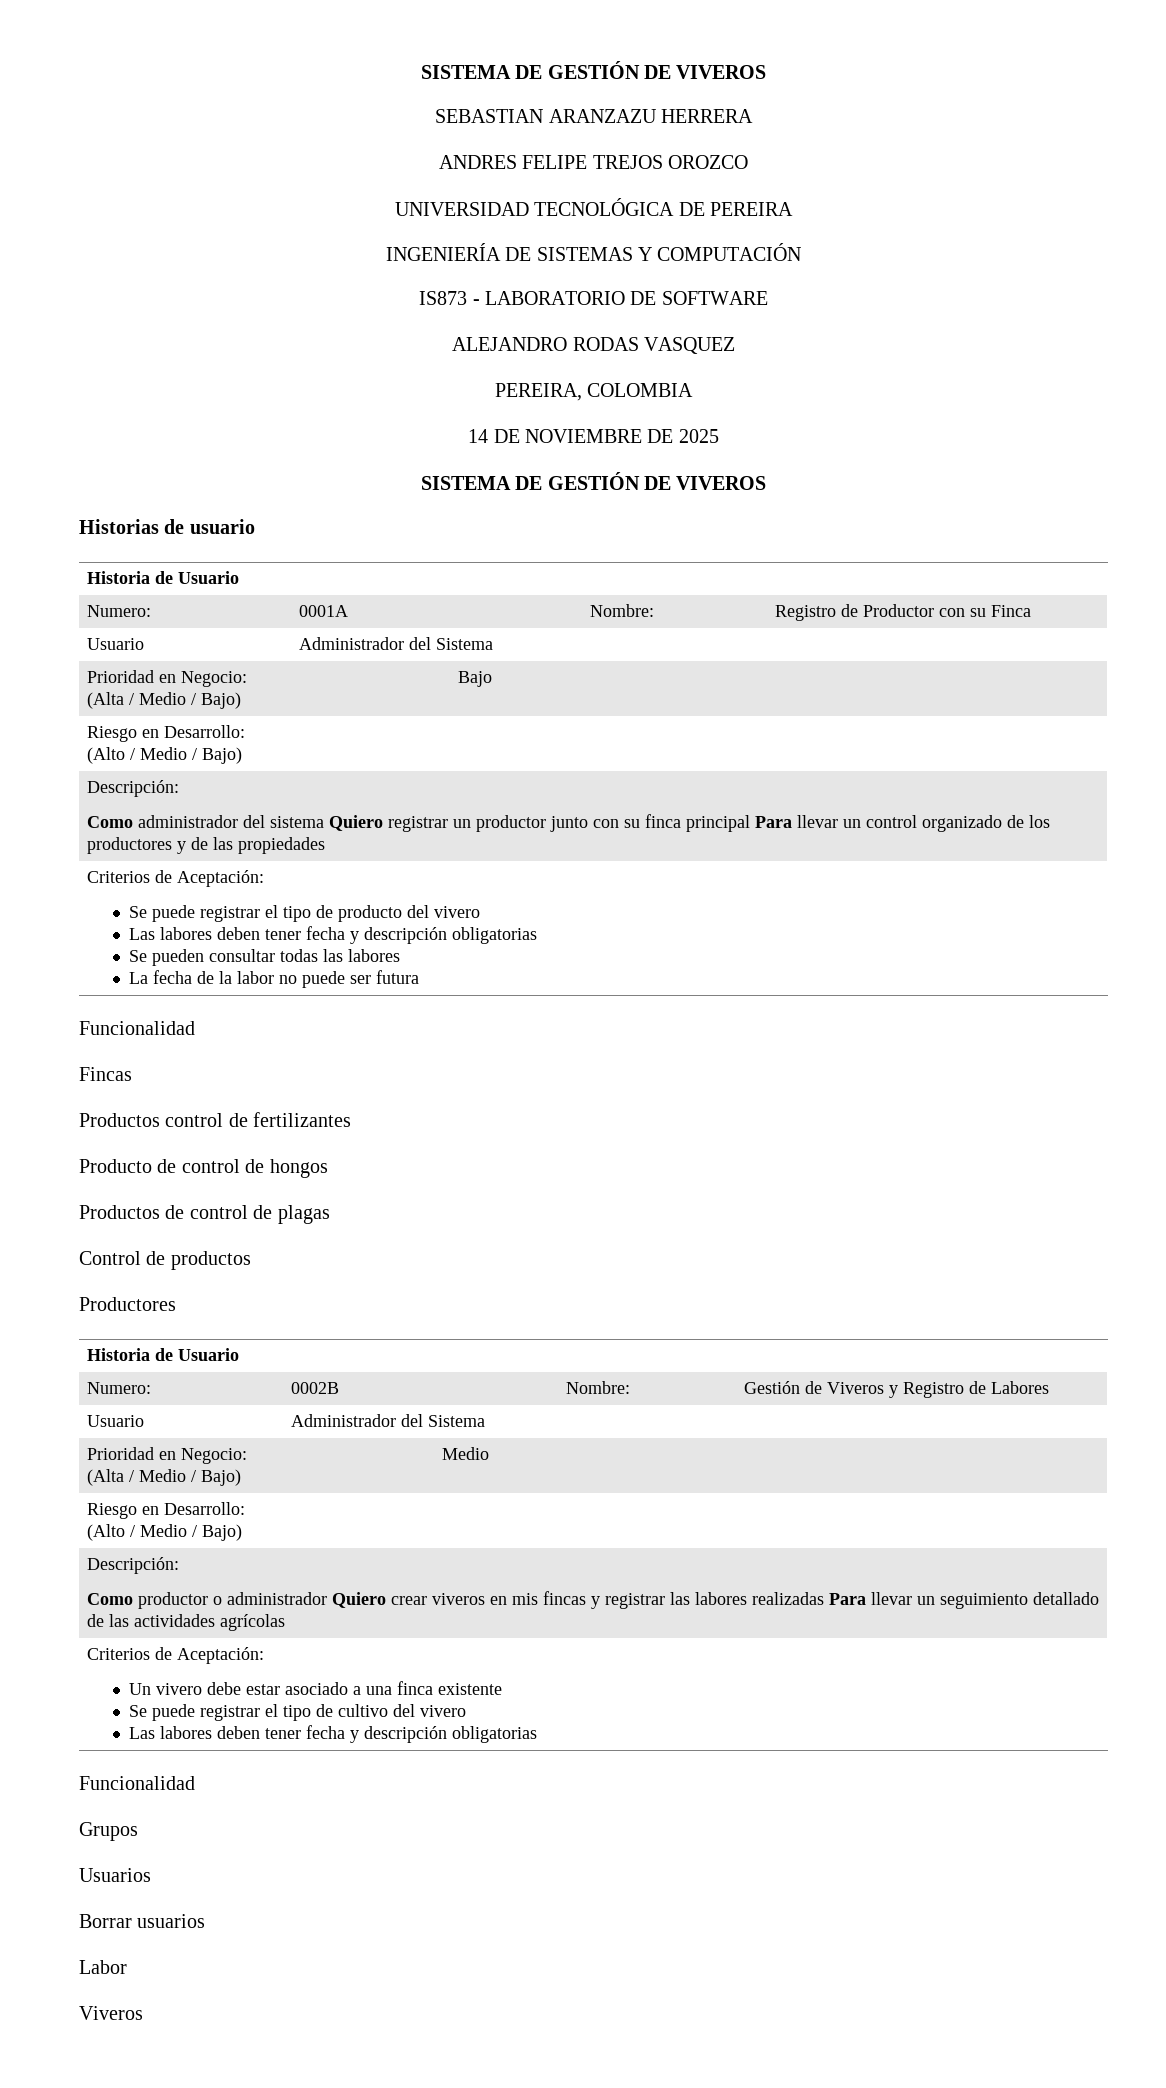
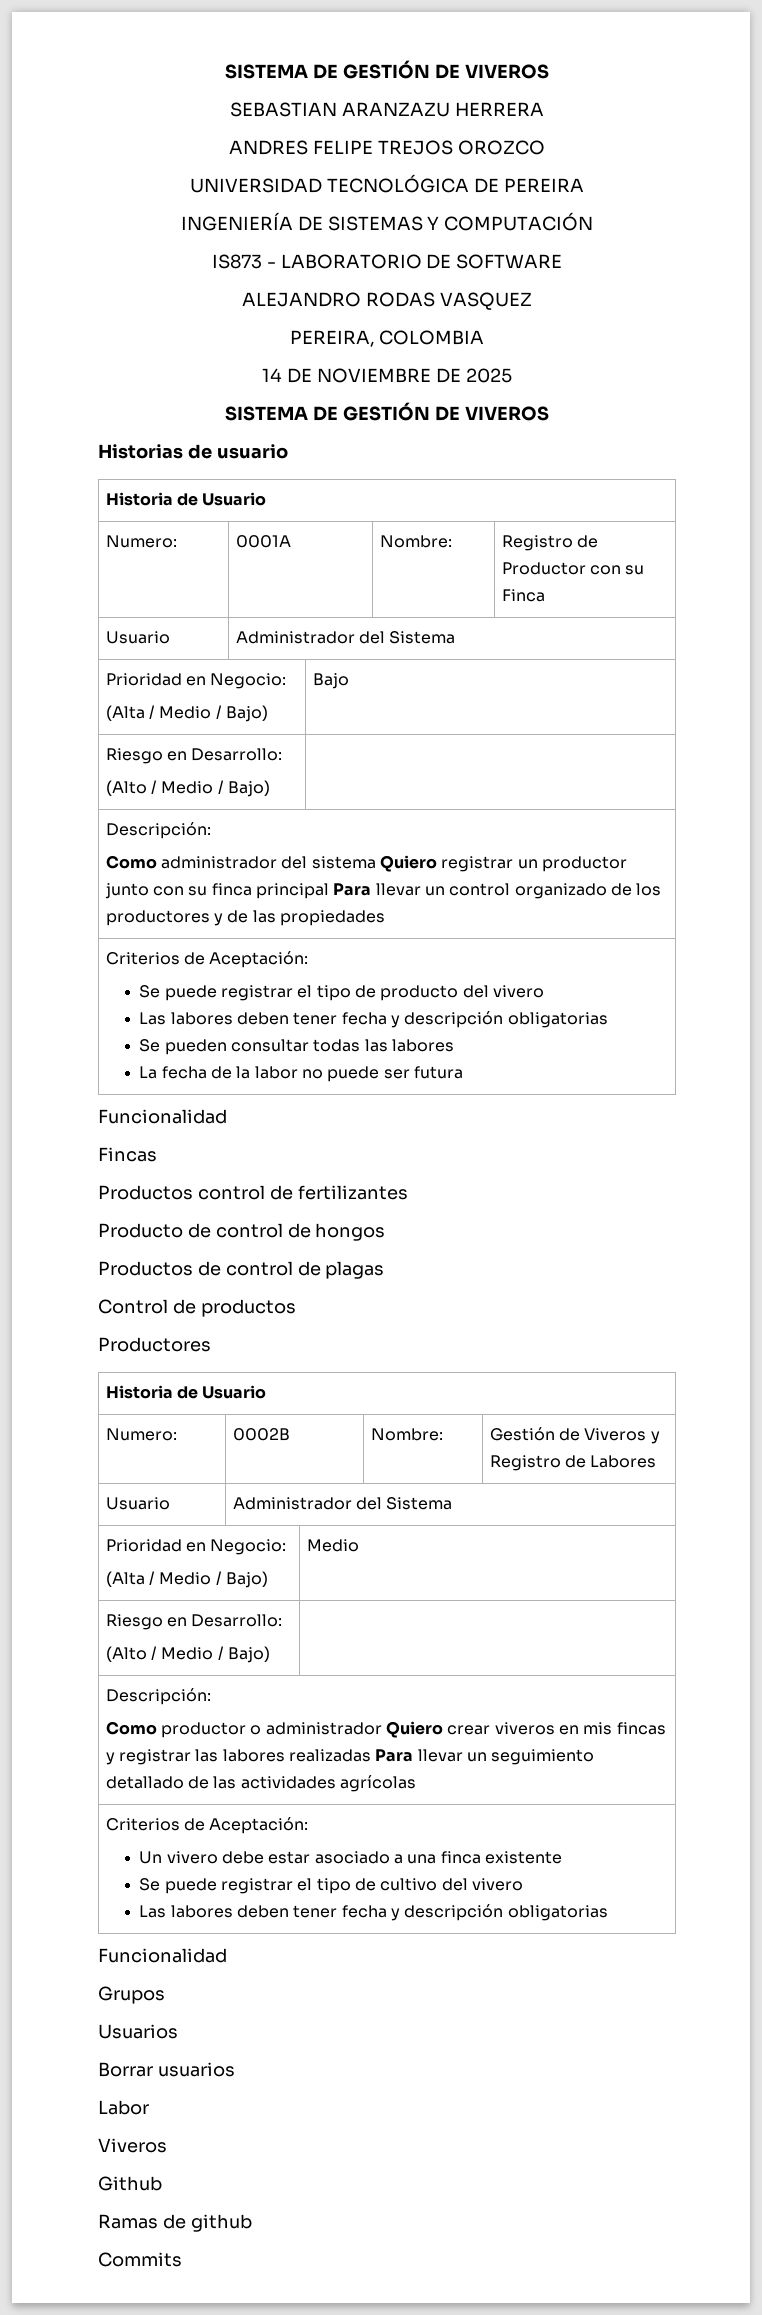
(143, 2013) none -> [98,2176,162,2191] [98,2214,252,2232] [98,2252,182,2267] // Github // Ramas de github // Commits

